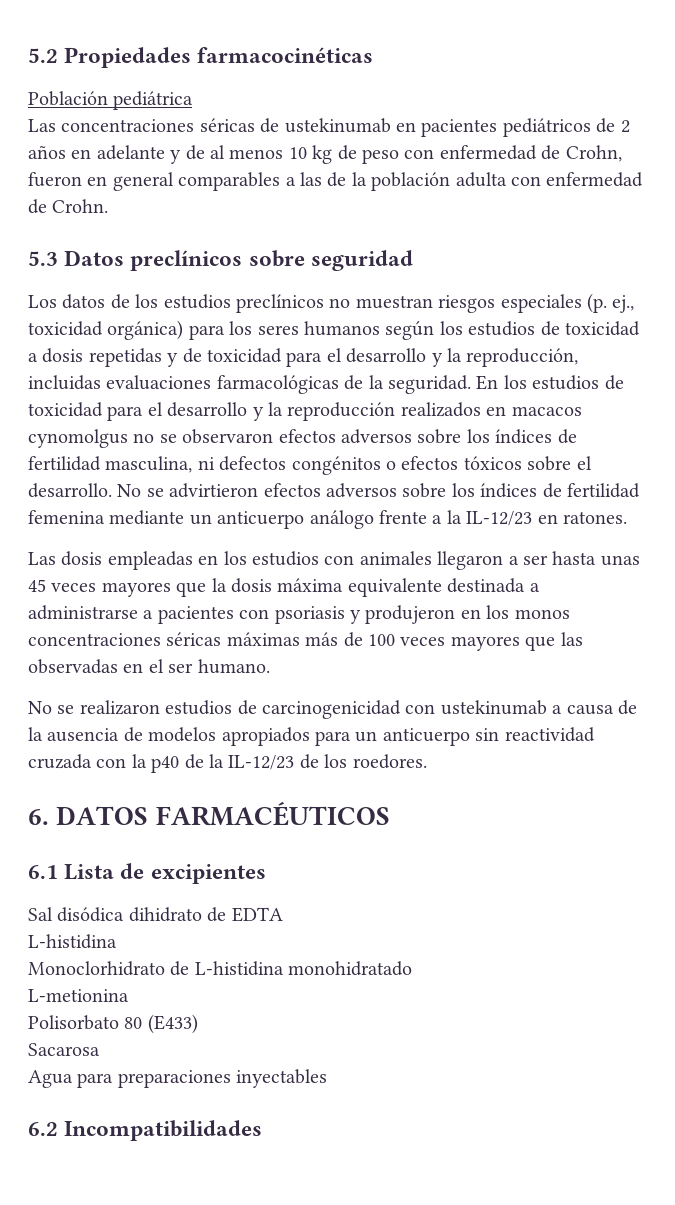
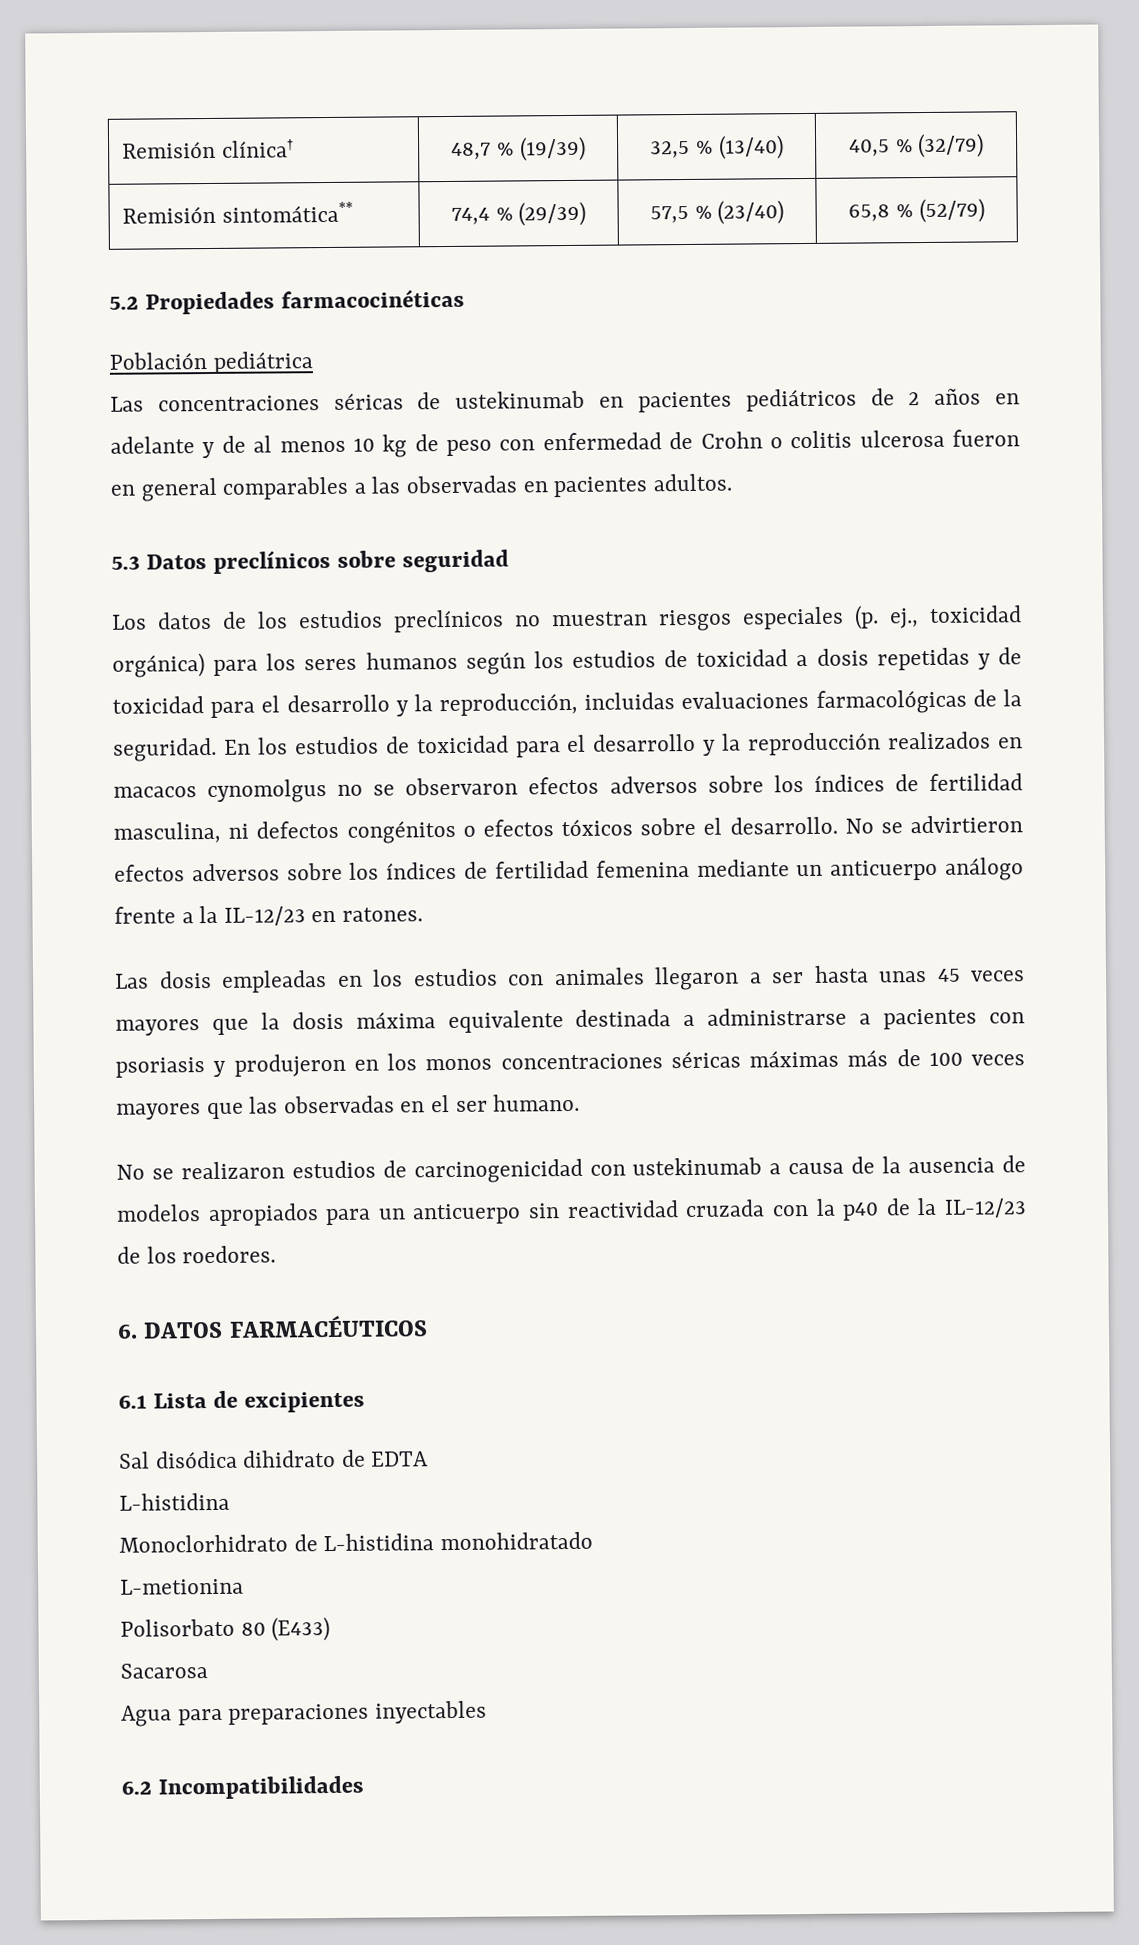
(28, 55) none -> [122,139,295,159] [451,136,586,162] [650,135,784,160] [848,133,985,159] [122,201,354,224] [450,201,587,227] [649,200,785,225] [848,198,985,224] Remisión clínica† | 48,7 % (19/39) | 32,5 % (13/40) | 40,5 % (32/79) // Remisión sintomática** | 74,4 % (29/39) | 57,5 % (23/40) | 65,8 % (52/79) //
[565,145,622,162] Crohn, -> [700,429,945,449] Crohn o colitis ulcerosa
[327,172,644,191] [28,199,109,214] de la población adulta con enfermedad de Crohn. -> [406,473,732,498] observadas en pacientes adultos.

